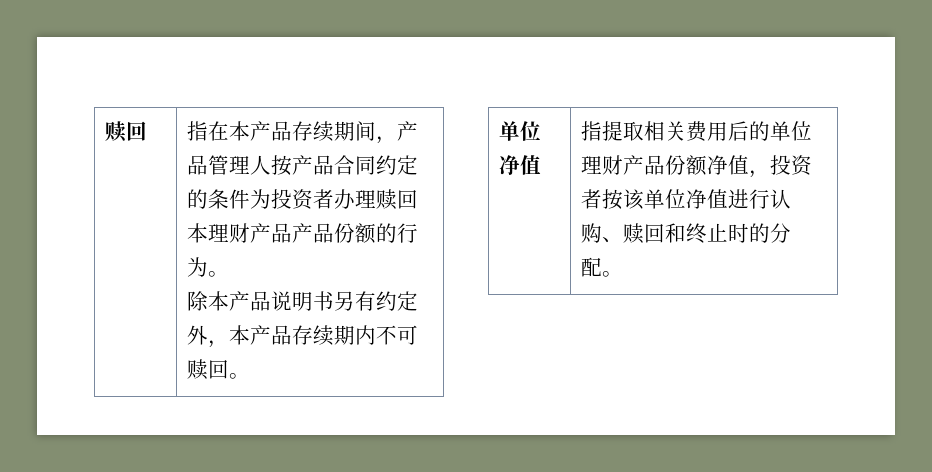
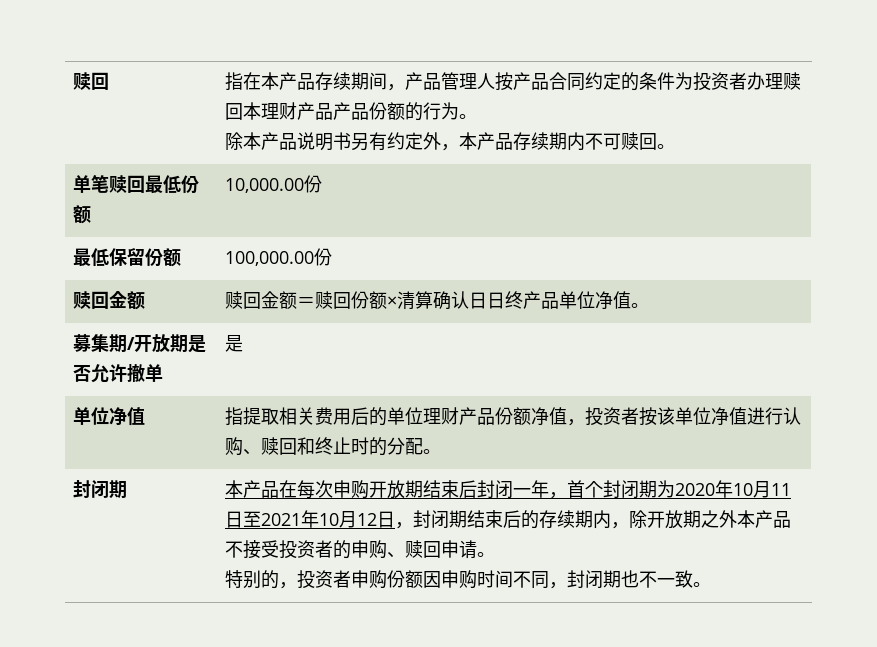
(251, 376) none -> [73,175,200,194] [73,205,92,224] [225,175,323,193] [73,248,182,267] [225,248,333,266] [73,291,146,310] [225,291,650,310] [73,334,207,353] [73,364,164,383] [225,335,244,352] // 单笔赎回最低份额 | 10,000.00份 // 最低保留份额 | 100,000.00份 // 赎回金额 | 赎回金额＝赎回份额×清算确认日日终产品单位净值。 // 募集期/开放期是否允许撤单 | 是
(624, 274) none -> [73,480,128,499] [225,480,792,499] [225,510,792,529] [225,540,496,559] [225,570,712,589] // 封闭期 | 本产品在每次申购开放期结束后封闭一年，首个封闭期为2020年10月11日至2021年10月12日，封闭期结束后的存续期内，除开放期之外本产品不接受投资者的申购、赎回申请。 // 特别的，投资者申购份额因申购时间不同，封闭期也不一致。

